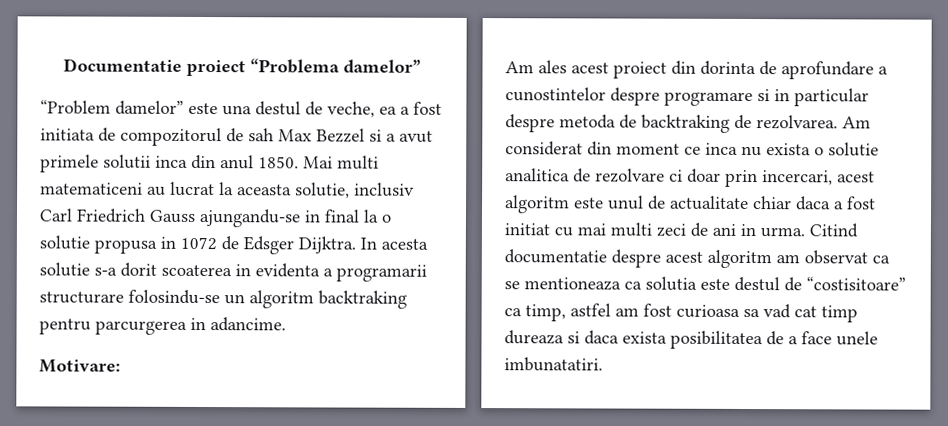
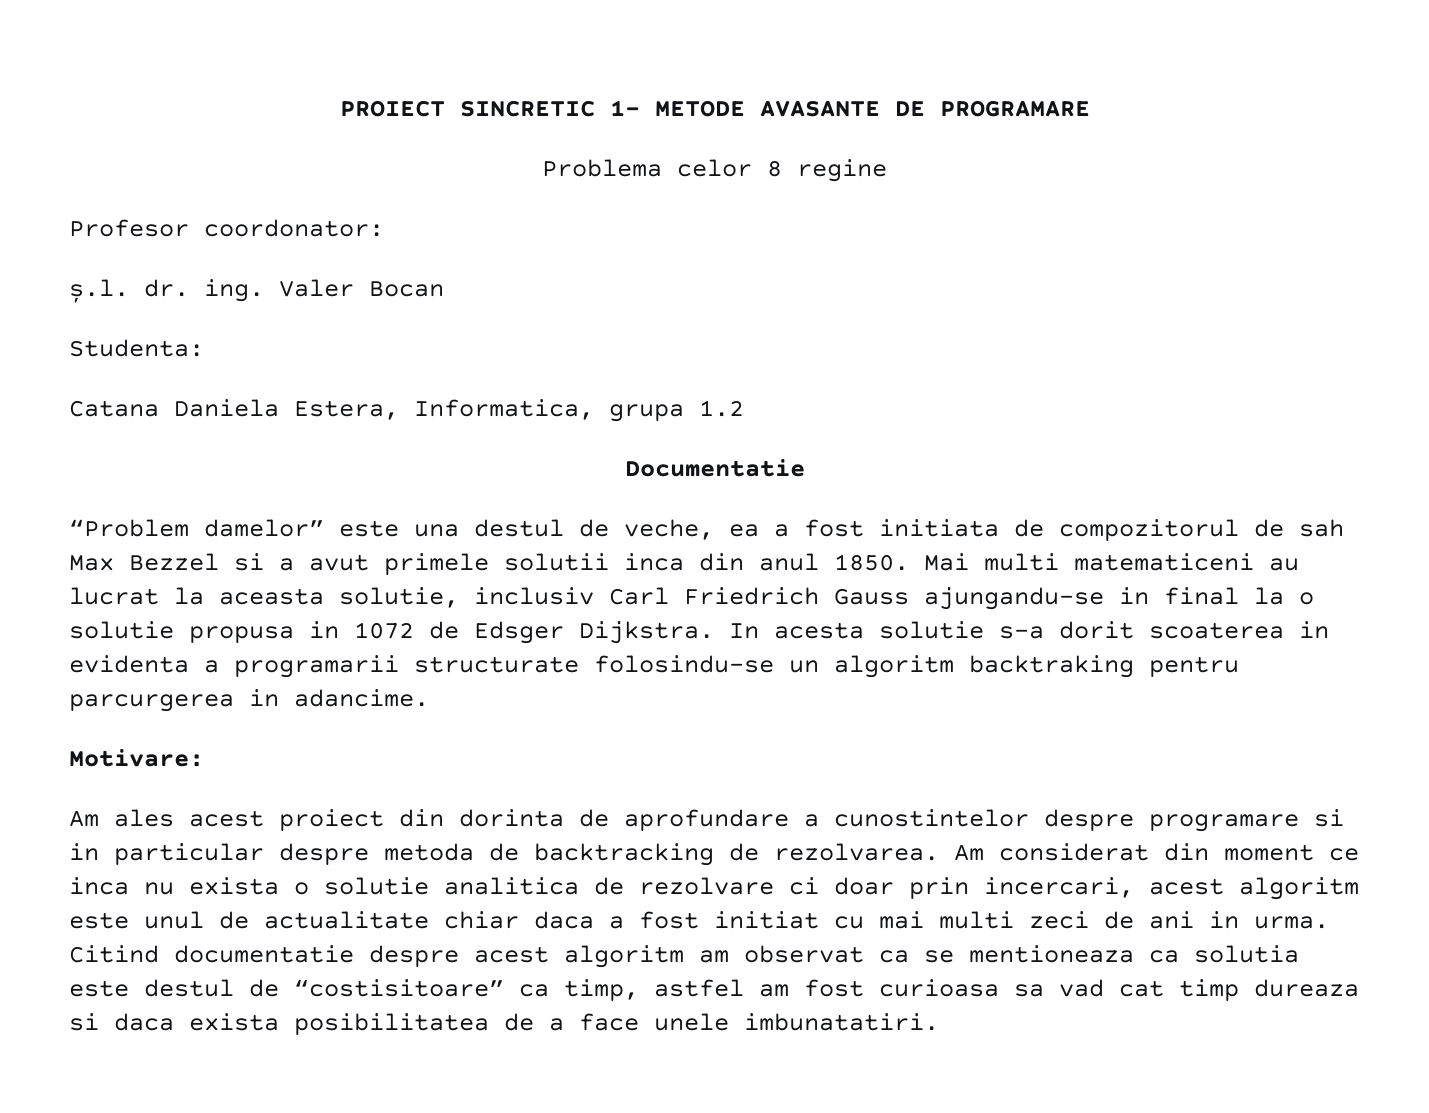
[63,58,421,77] Documentatie proiect “Problema damelor” -> [339,100,1090,117] [542,159,887,182] [69,219,384,237] [69,279,444,303] [69,339,204,357] [69,399,744,422] [624,459,805,477] PROIECT SINCRETIC 1- METODE AVASANTE DE PROGRAMARE // Problema celor 8 regine // Profesor coordonator: // ș.l. dr. ing. Valer Bocan // Studenta: // Catana Daniela Estera, Informatica, grupa 1.2 // Documentatie
[298,236,356,254] Dijktra. -> [579,621,714,644] Dijkstra.
[39,291,124,304] structurare -> [414,656,579,673] structurate
[641,114,730,133] backtraking -> [534,843,714,866] backtracking

